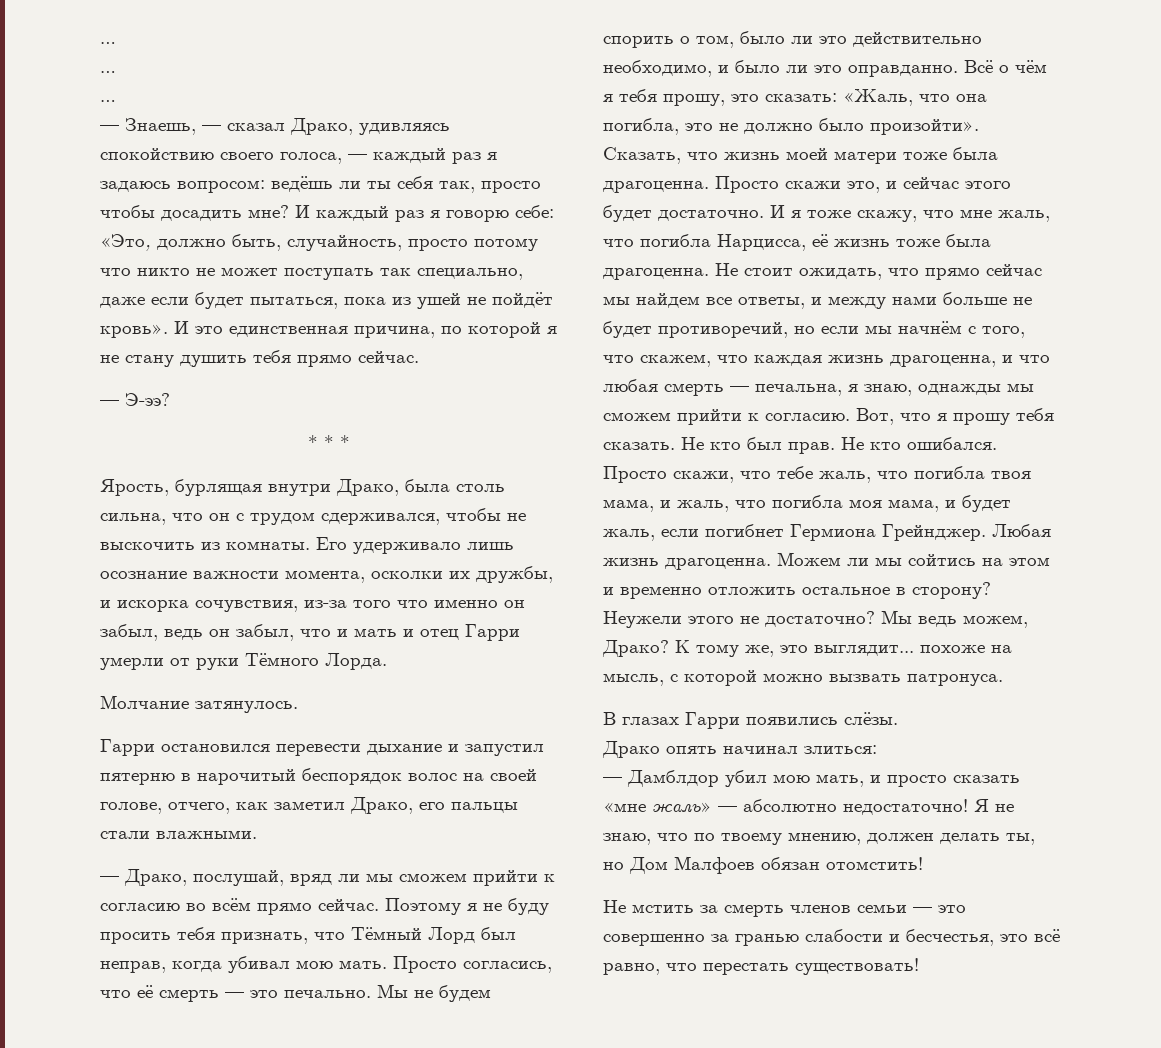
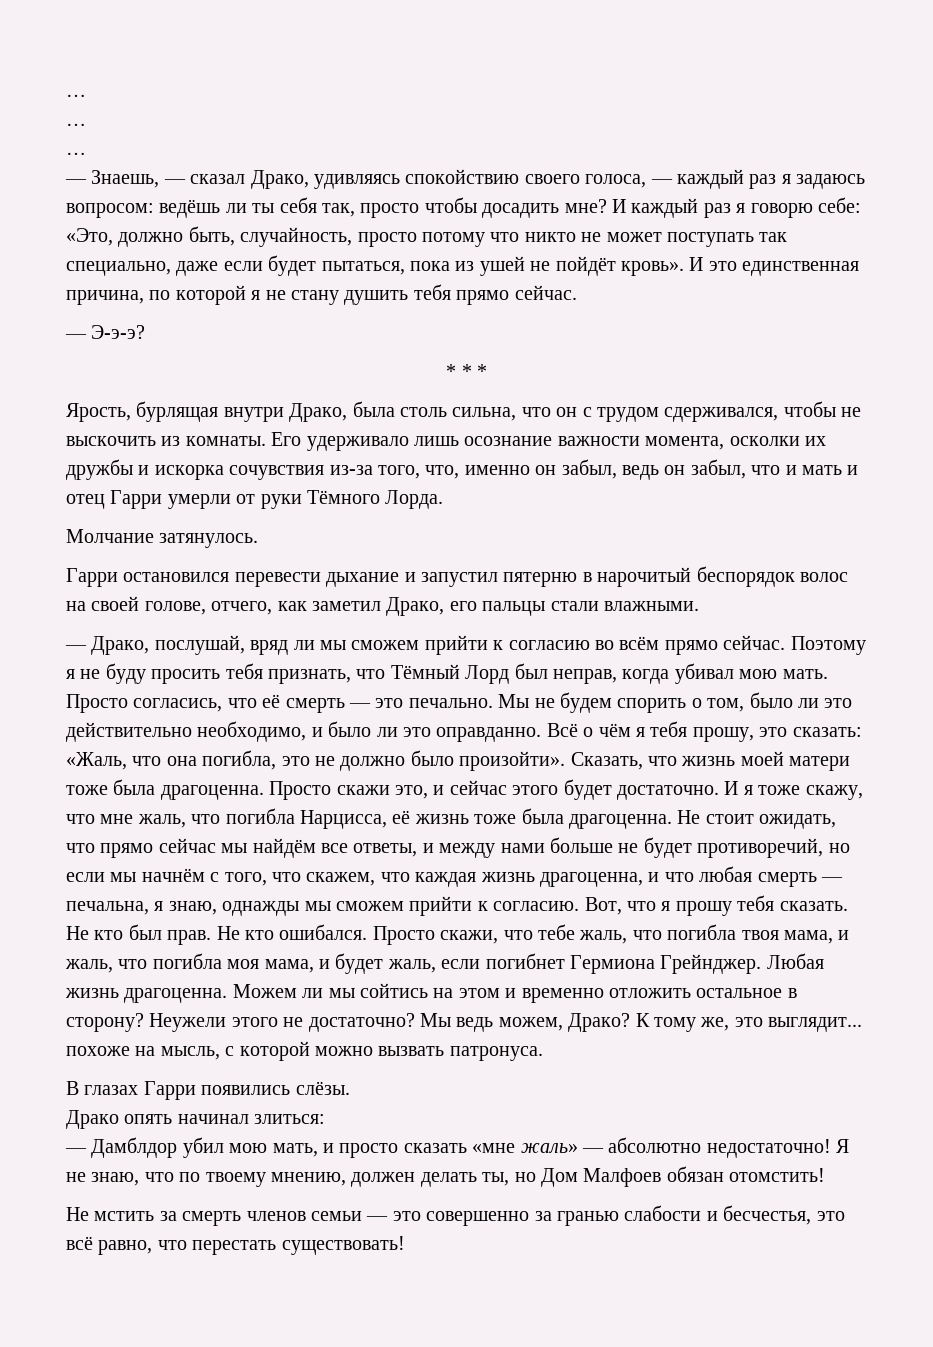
[125,393,170,406] Э-ээ? -> [91,325,146,339] Э-э-э?
[476,566,553,583] дружбы, -> [66,459,133,480] дружбы
[195,600,428,612] сочувствия, из-за того что -> [229,465,460,480] сочувствия из-за того, что,
[636,293,700,308] найдем -> [252,838,316,858] найдём

